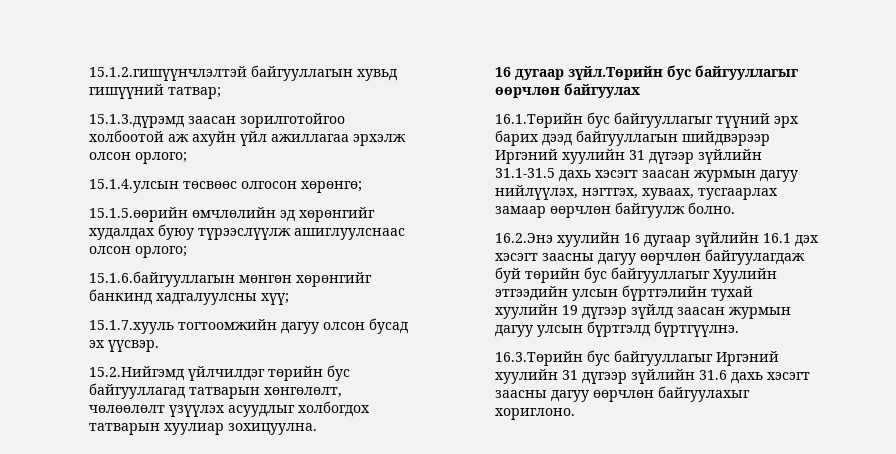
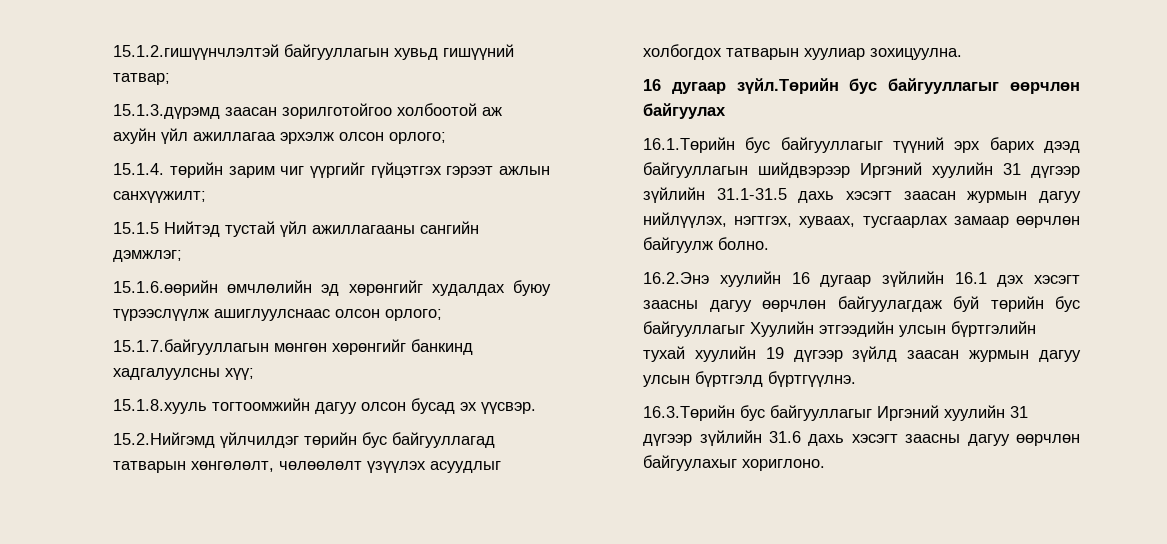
[89,179,363,193] [89,207,189,222] 15.1.4.улсын төсвөөс олгосон хөрөнгө; // 15.1.5.өөрийн -> [113,162,550,178] [113,191,207,203] [113,221,480,237] [113,250,183,262] [113,280,219,296] 15.1.4. төрийн зарим чиг үүргийг гүйцэтгэх гэрээт ажлын санхүүжилт; // 15.1.5 Нийтэд тустай үйл ажиллагааны сангийн дэмжлэг; // 15.1.6.өөрийн
[89,271,236,287] 15.1.6.байгууллагын -> [113,339,270,355] 15.1.7.байгууллагын
[89,320,175,334] 15.1.7.хууль -> [113,399,208,414] 15.1.8.хууль

